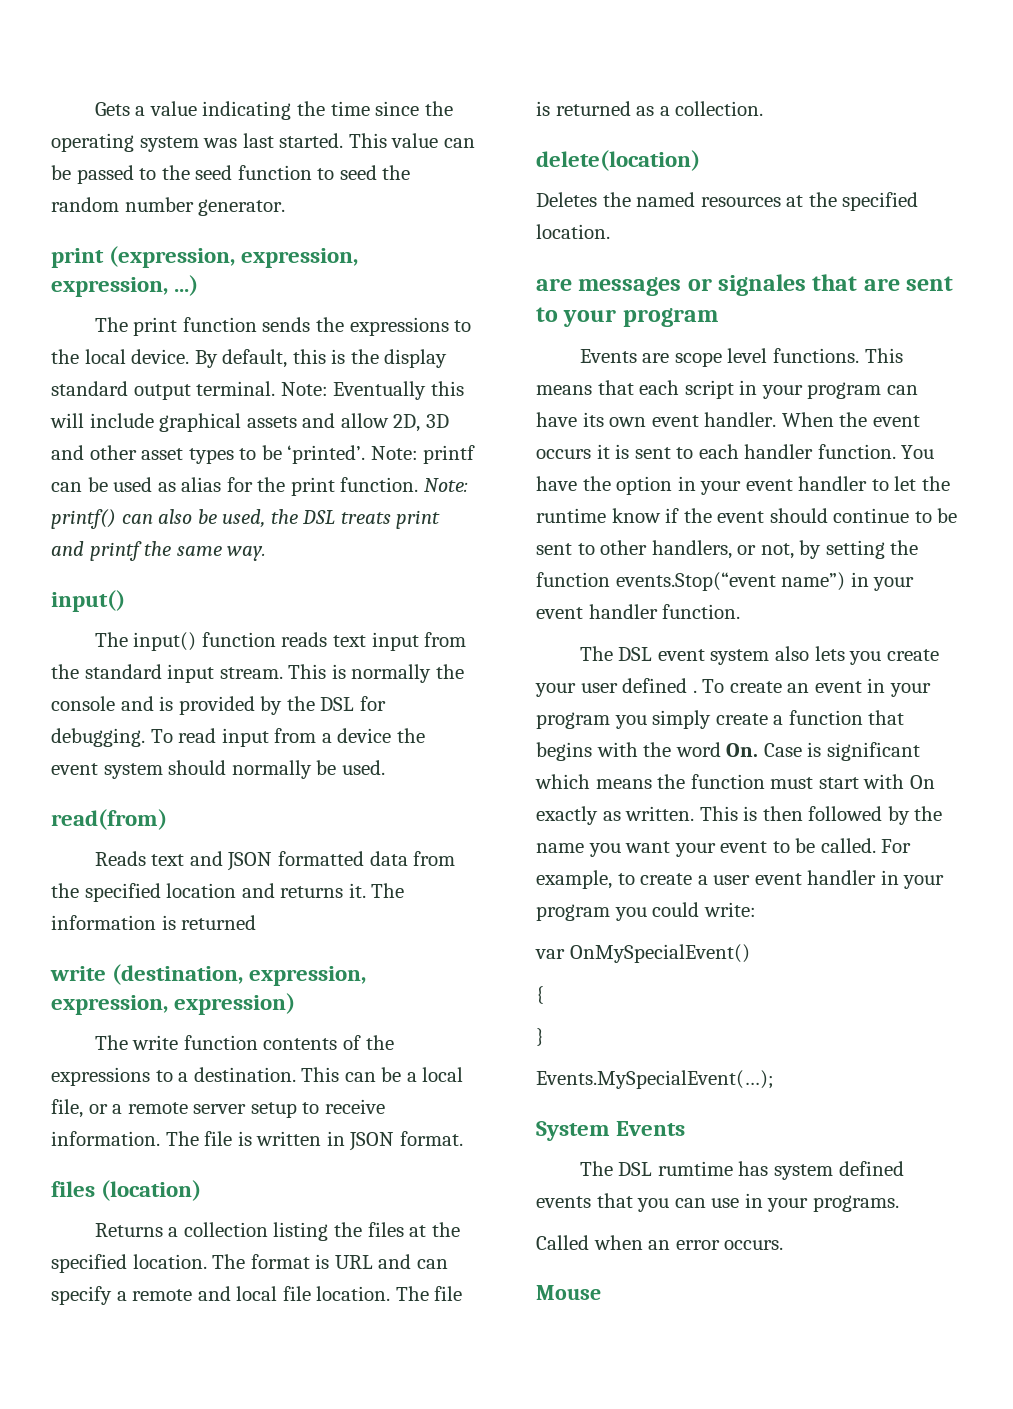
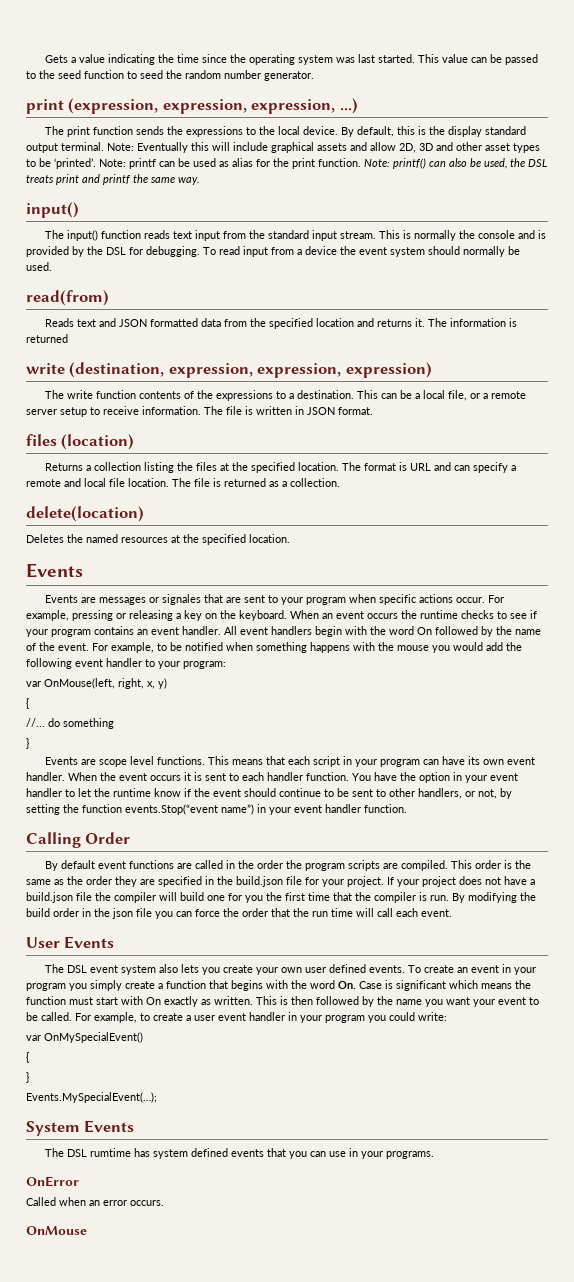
(610, 231) none -> [26,563,83,578] [44,595,78,603] Events // Events
(718, 317) none -> [348,594,504,605] [26,610,537,621] [26,626,541,637] [26,642,522,653] [26,658,226,669] [26,678,167,689] [26,698,29,709] [26,718,114,729] [26,738,29,749] when specific actions occur. For example, pressing or releasing a key on the keyboard. When an event occurs the runtime checks to see if your program contains an event handler. All event handlers begin with the word On followed by the name of the event. For example, to be notified when something happens with the mouse you would add the following event handler to your program: // var OnMouse(left, right, x, y) // { // //... do something // }
(741, 611) none -> [26,832,131,848] [44,860,531,871] [26,876,535,887] [26,892,536,903] [26,908,452,919] [26,936,115,949] // Calling Order // By default event functions are called in the order the program scripts are compiled. This order is the same as the order they are specified in the build.json file for your project. If your project does not have a build.json file the compiler will build one for you the first time that the compiler is run. By modifying the build order in the json file you can force the order that the run time will call each event. // User Events
(576, 690) none -> [280,967,302,973] own
[692,690,697,693] . -> [368,965,405,973] events.
(899, 1203) none -> [26,1176,79,1187] // OnError
[536,1285,601,1300] Mouse -> [26,1226,87,1235] OnMouse

